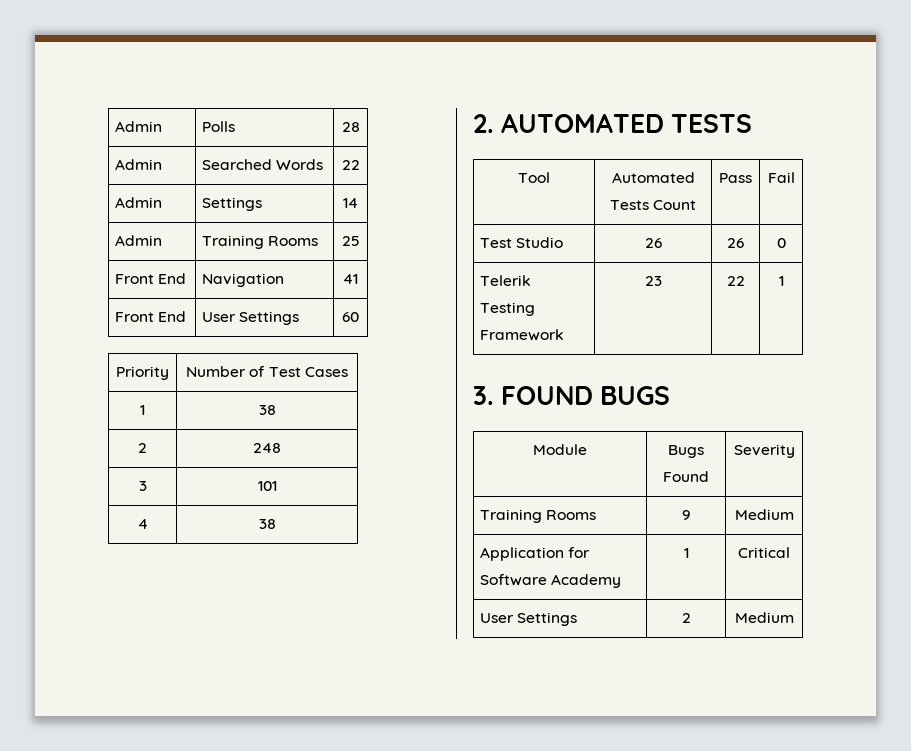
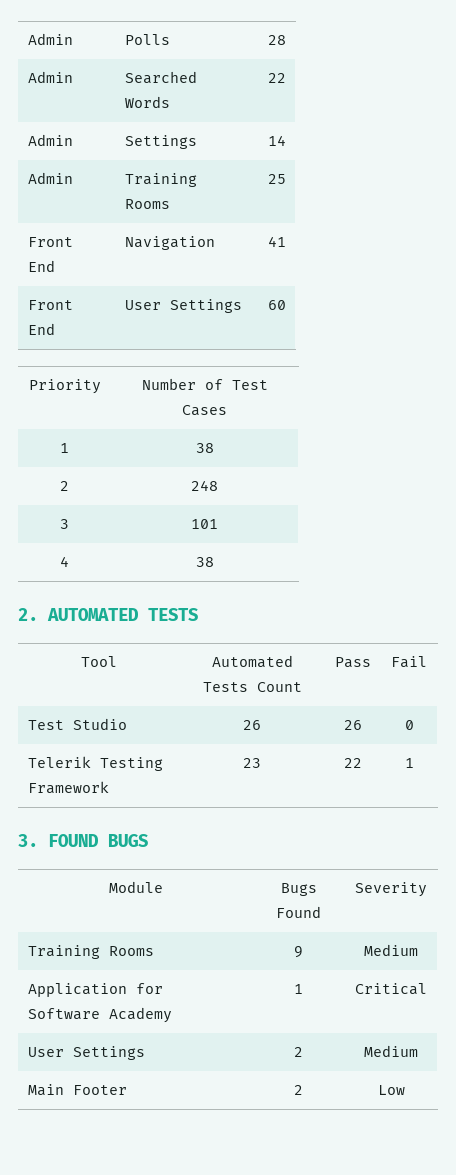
(794, 617) none -> [27,1084,127,1096] [294,1085,303,1095] [377,1085,405,1095] // Main Footer | 2 | Low

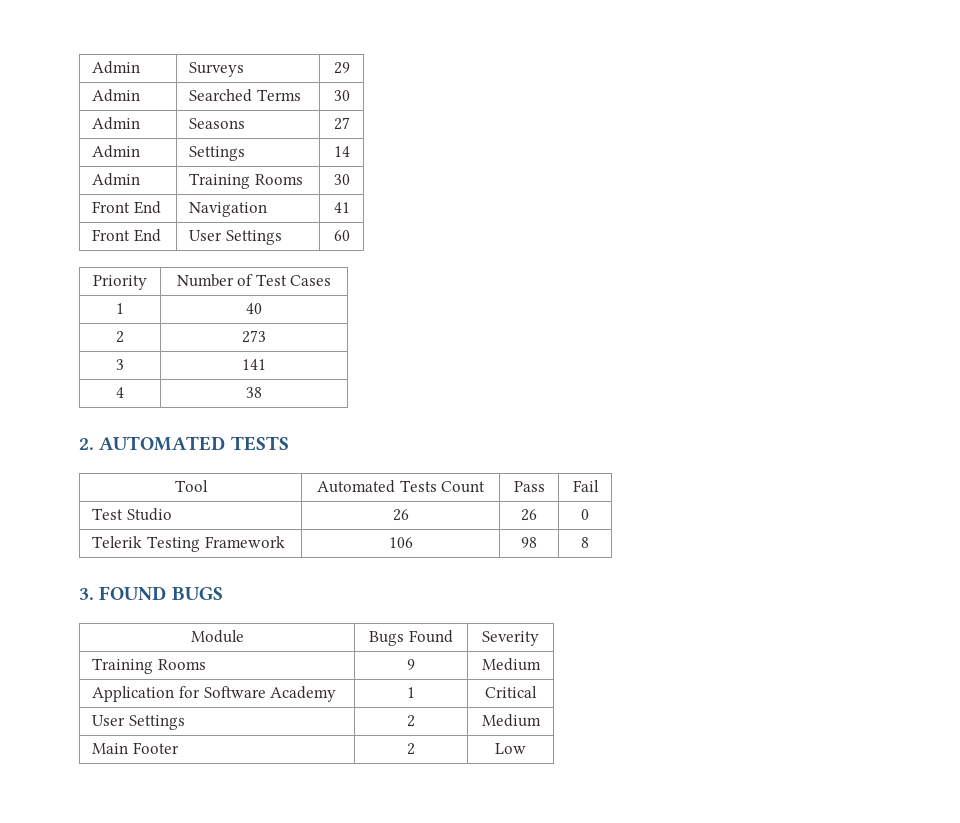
[27,33,73,45] [124,34,170,45] [267,35,286,45] Admin | Polls | 28 -> [92,61,141,74] [189,62,245,77] [333,62,350,74] Admin | Surveys | 29
[124,96,170,108] [267,73,286,83] Words | 22 -> [257,89,302,101] [333,90,350,101] [92,117,141,130] [189,118,246,129] [333,117,350,130] Terms | 30 // Admin | Seasons | 27
[267,174,286,184] 25 -> [333,174,350,185] 30
[195,443,214,453] [60,481,69,491] [191,480,218,491] 38 // 2 | 248 -> [246,303,262,314] [116,331,124,343] [242,330,266,343] 40 // 2 | 273
[191,519,218,529] 101 -> [242,359,266,370] 141
[243,758,261,768] [343,758,362,768] [404,758,414,768] 23 | 22 | 1 -> [388,537,413,548] [521,537,537,548] [581,537,589,548] 106 | 98 | 8

